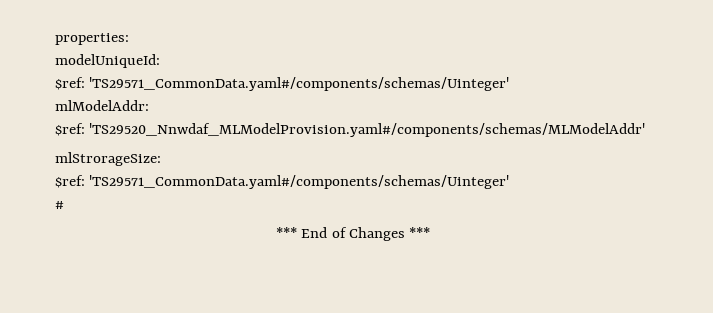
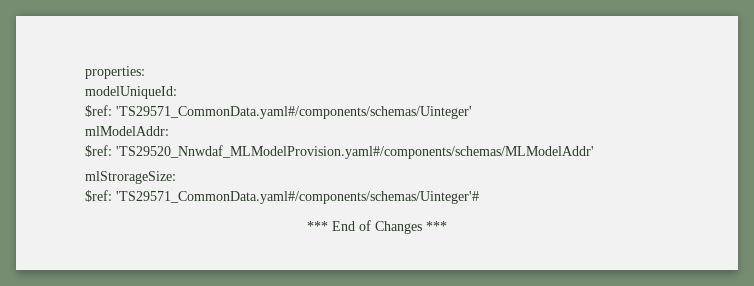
[89,175,510,189] [55,201,64,209] 'TS29571_CommonData.yaml#/components/schemas/Uinteger' // # -> [116,191,479,204] 'TS29571_CommonData.yaml#/components/schemas/Uinteger'#

